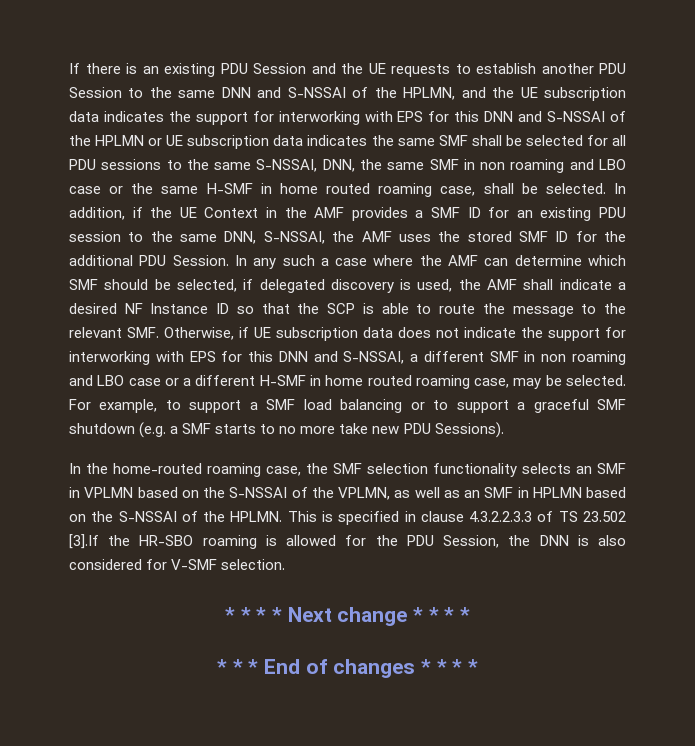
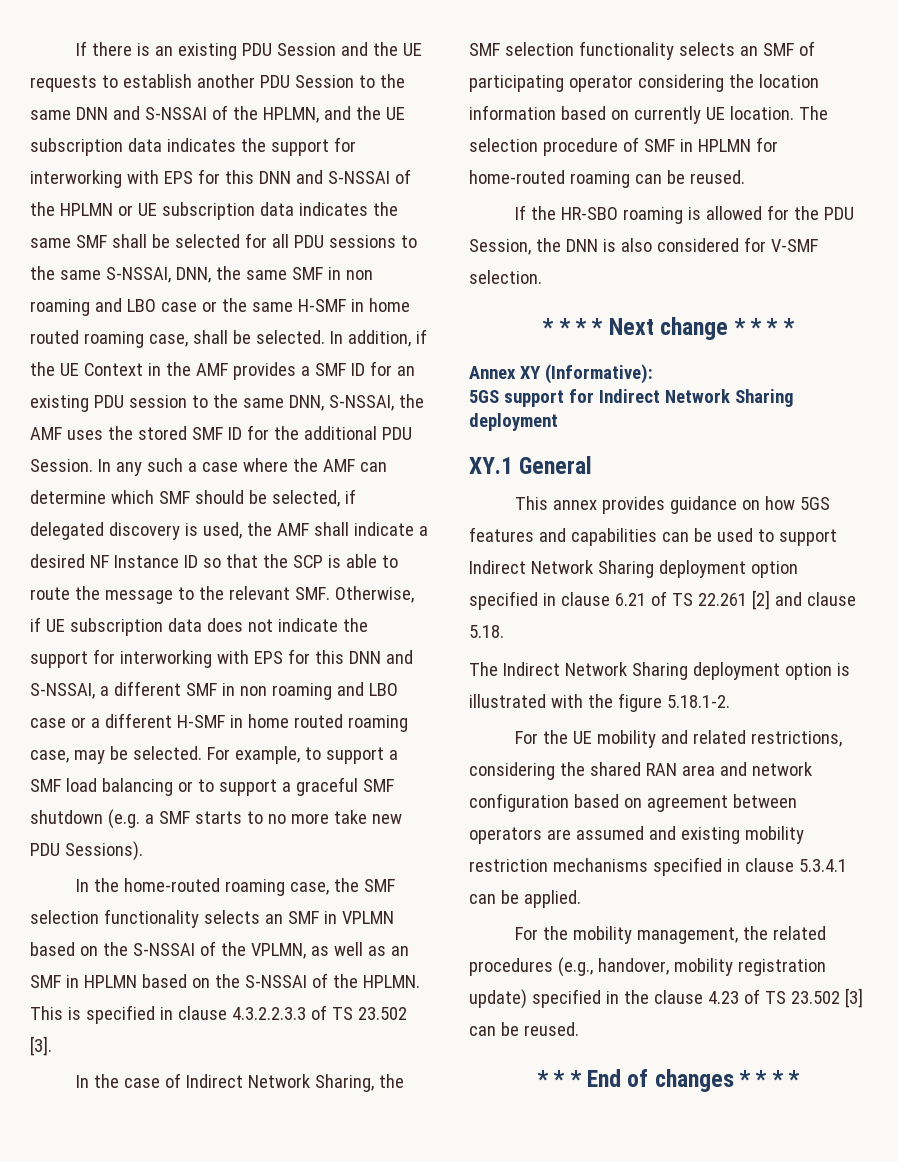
[69,534,99,549] [3].If -> [30,1036,52,1056] [76,1073,405,1092] [469,41,815,60] [469,74,819,92] [469,105,828,124] [469,137,778,156] [469,170,745,188] [515,205,527,220] [3]. // In the case of Indirect Network Sharing, the SMF selection functionality selects an SMF of participating operator considering the location information based on currently UE location. The selection procedure of SMF in HPLMN for home-routed roaming can be reused. // If
(471, 614) none -> [469,364,653,384] [469,389,794,407] [469,413,558,431] [469,456,593,474] [515,496,831,514] [469,527,837,546] [469,560,798,578] [469,590,856,610] [469,625,504,638] [469,662,850,680] [469,693,730,712] [515,730,843,748] [469,762,812,780] [469,793,797,812] [469,826,804,844] [469,857,847,876] [469,890,581,908] [515,926,827,944] [469,957,826,977] [469,988,863,1009] [469,1022,579,1036] // Annex XY (Informative): // 5GS support for Indirect Network Sharing deployment // XY.1 General // This annex provides guidance on how 5GS features and capabilities can be used to support Indirect Network Sharing deployment option specified in clause 6.21 of TS 22.261 [2] and clause 5.18. // The Indirect Network Sharing deployment option is illustrated with the figure 5.18.1-2. // For the UE mobility and related restrictions, considering the shared RAN area and network configuration based on agreement between operators are assumed and existing mobility restriction mechanisms specified in clause 5.3.4.1 can be applied. // For the mobility management, the related procedures (e.g., handover, mobility registration update) specified in the clause 4.23 of TS 23.502 [3] can be reused.

